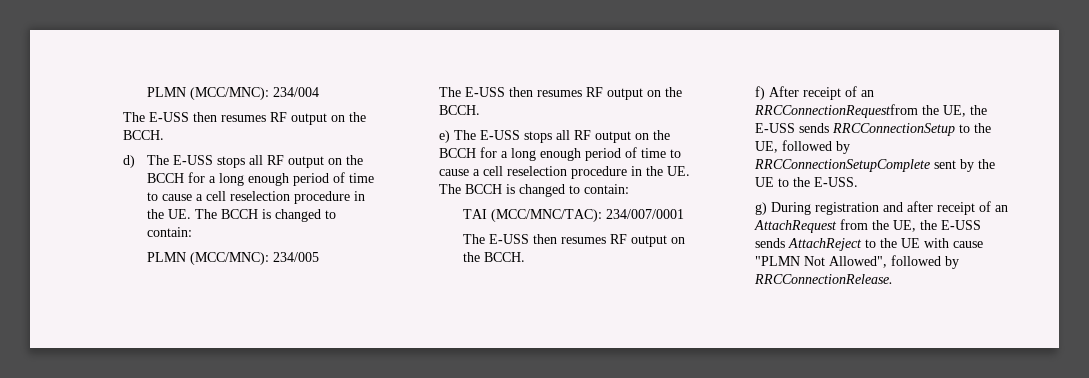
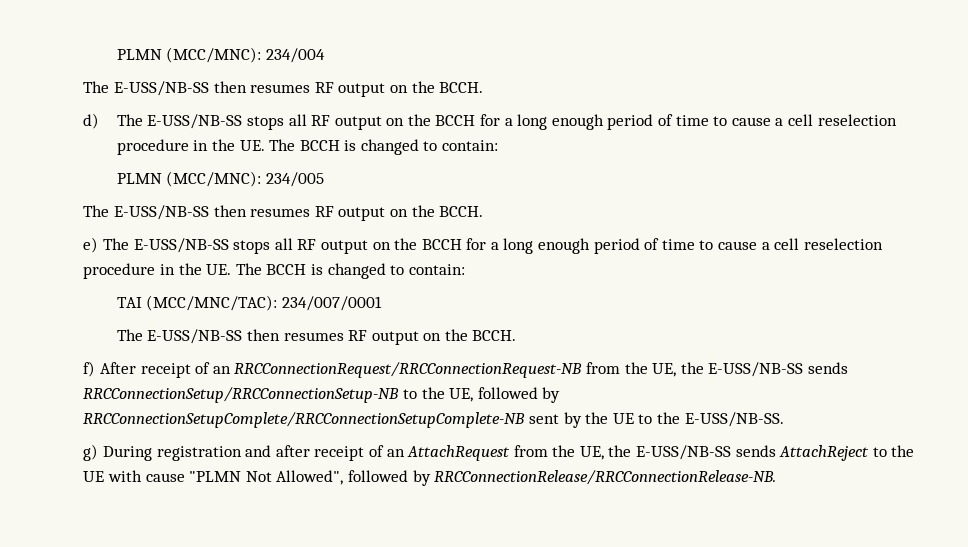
[149,112,190,122] E-USS -> [113,81,209,96] E-USS/NB-SS
[173,155,214,165] E-USS -> [147,114,243,129] E-USS/NB-SS
[465,87,506,97] E-USS -> [113,205,209,220] E-USS/NB-SS
[480,130,521,140] E-USS -> [133,238,229,253] E-USS/NB-SS
[489,234,530,244] E-USS -> [147,329,243,344] E-USS/NB-SS
[754,104,988,118] [755,123,956,136] RRCConnectionRequestfrom the UE, the E-USS sends RRCConnectionSetup -> [234,362,848,378] [83,387,400,403] RRCConnectionRequest/RRCConnectionRequest-NB from the UE, the E-USS/NB-SS sends RRCConnectionSetup/RRCConnectionSetup-NB
[754,159,931,172] RRCConnectionSetupComplete -> [83,412,526,428] RRCConnectionSetupComplete/RRCConnectionSetupComplete-NB
[814,177,859,187] E-USS. -> [684,412,784,427] E-USS/NB-SS.
[941,220,982,230] E-USS -> [636,445,732,460] E-USS/NB-SS
[754,274,894,284] RRCConnectionRelease. -> [434,470,777,485] RRCConnectionRelease/RRCConnectionRelease-NB.

